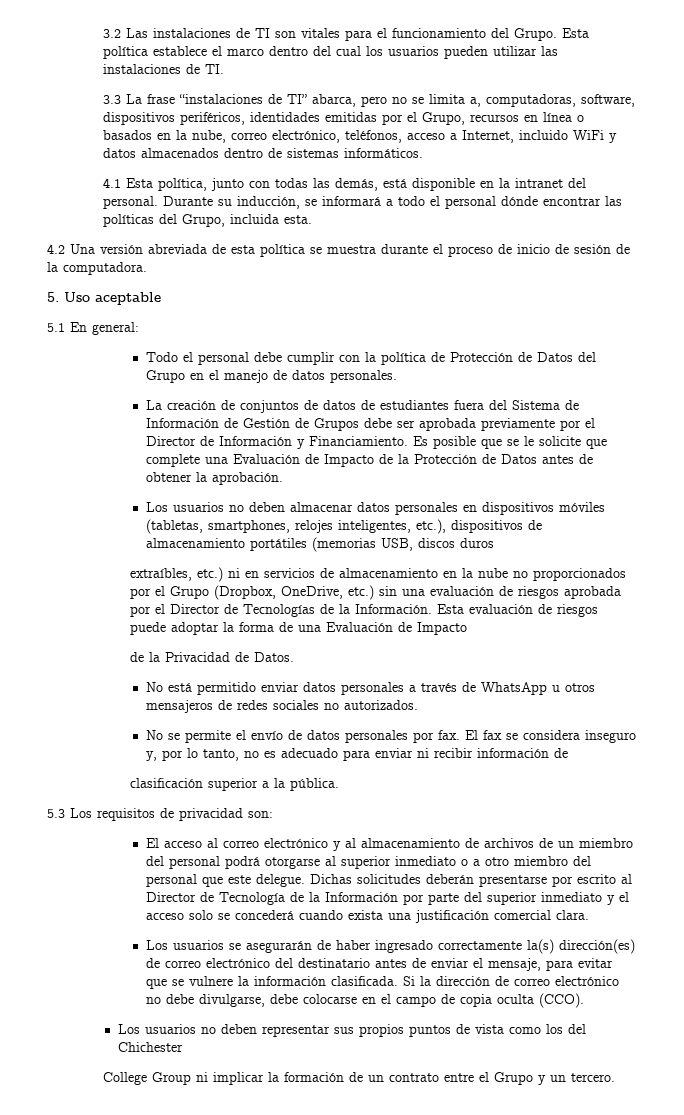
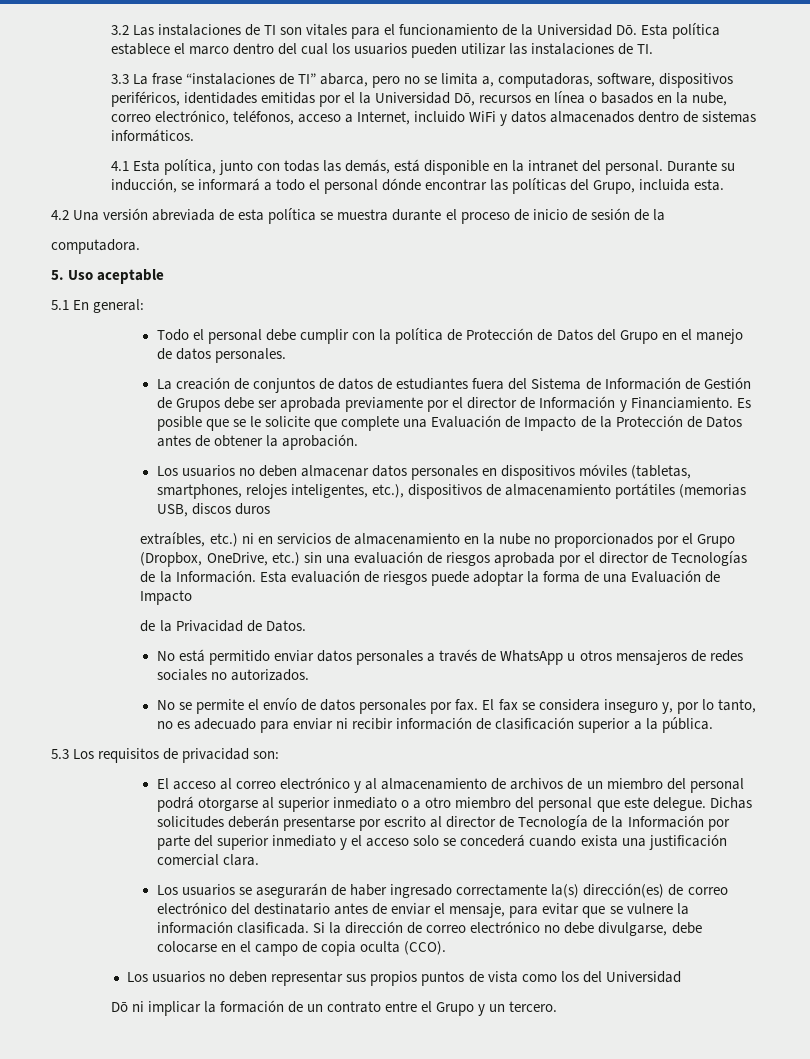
[490,28,557,41] del Grupo. -> [502,24,638,36] de la Universidad Dō.
[421,112,465,125] Grupo, -> [358,92,475,106] la Universidad Dō,
(58, 267) none -> (665, 215) //
[145,436,196,446] Director -> [467,397,518,409] director
[170,604,221,614] Director -> [598,552,649,564] director
(568, 753) // -> (492, 724) none
[145,892,196,902] Director -> [446,816,497,828] director
[117,1042,183,1052] [102,1072,191,1085] Chichester // College Group -> [605,971,681,983] [110,1002,128,1012] Universidad // Dō

